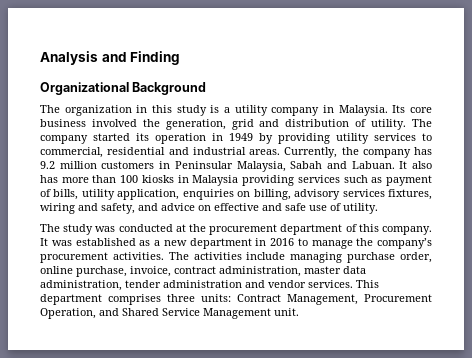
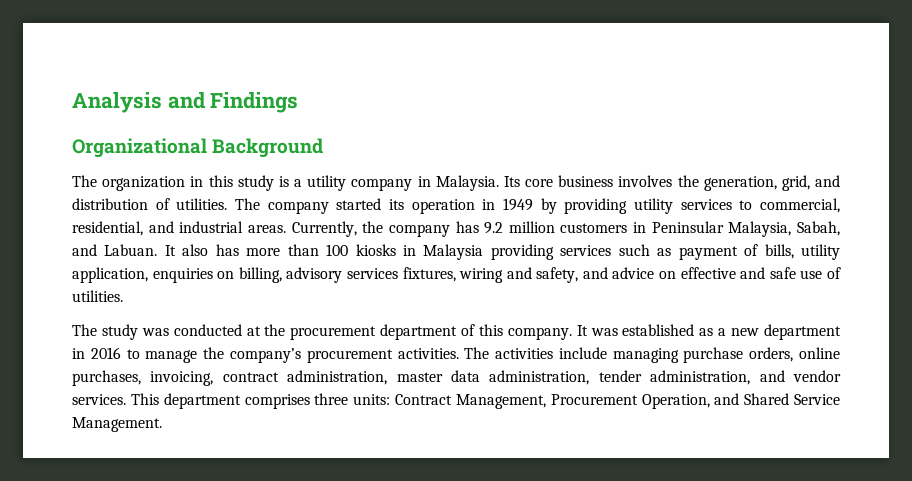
[130,51,181,65] Finding -> [210,92,299,113] Findings
[91,119,137,127] involved -> [618,175,673,187] involves
[231,119,254,130] grid -> [781,175,810,191] grid,
[371,119,407,130] utility. -> [176,198,228,210] utilities.
[107,147,166,155] residential -> [72,221,143,236] residential,
[290,161,323,169] Sabah -> [797,221,840,236] Sabah,
[343,203,378,214] utility. -> [72,290,123,302] utilities.
[400,252,432,263] [40,266,171,277] order, online purchase, invoice, -> [749,347,841,362] [72,370,214,386] orders, online purchases, invoicing,
[163,280,242,288] administration -> [650,370,751,385] administration,
[203,308,299,319] Management unit. -> [72,417,162,432] Management.

